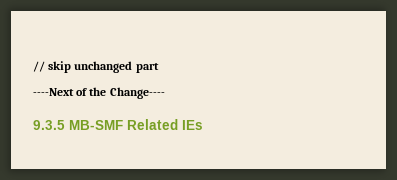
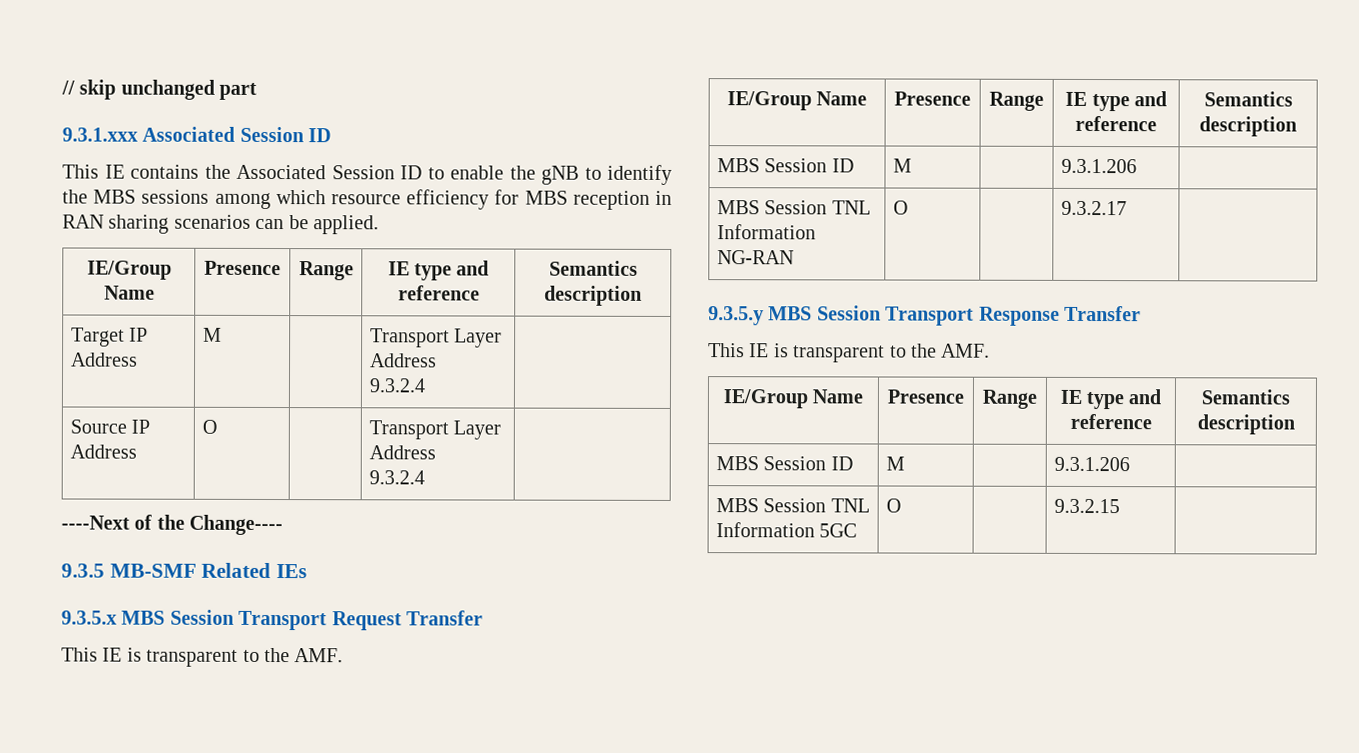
(159, 68) none -> [62,126,332,143] [62,164,672,185] [62,189,672,210] [62,214,379,235] [86,260,172,280] [103,285,155,300] [204,260,281,276] [298,261,354,281] [387,260,490,281] [397,285,480,301] [548,260,638,276] [544,285,642,306] [70,327,149,347] [70,352,138,367] [202,327,222,342] [369,328,503,348] [369,353,437,368] [368,378,425,393] [69,419,151,434] [69,444,137,459] [201,419,217,434] [368,420,502,440] [368,445,436,460] [368,470,425,485] // 9.3.1.xxx Associated Session ID // This IE contains the Associated Session ID to enable the gNB to identify the MBS sessions among which resource efficiency for MBS reception in RAN sharing scenarios can be applied. // IE/Group Name | Presence | Range | IE type and reference | Semantics description // Target IP Address | M | | Transport Layer Address // 9.3.2.4 | // Source IP Address | O | | Transport Layer Address // 9.3.2.4 |
(203, 125) none -> [61,609,483,631] [61,647,344,667] [726,91,868,111] [894,91,971,106] [989,91,1044,111] [1065,91,1167,112] [1075,115,1157,132] [1203,91,1293,107] [1199,116,1297,137] [716,158,854,173] [892,158,912,173] [1060,158,1137,174] [716,200,871,215] [716,224,816,240] [716,250,794,265] [892,200,908,215] [1060,200,1127,216] [708,305,1141,326] [708,343,991,363] [722,389,864,409] [887,389,964,404] [982,389,1037,409] [1059,389,1162,410] [1069,413,1152,430] [1201,389,1290,405] [1196,414,1295,435] [715,456,853,471] [885,456,905,471] [1053,456,1130,472] [715,498,870,513] [715,522,858,538] [885,498,901,513] [1053,498,1120,514] // 9.3.5.x MBS Session Transport Request Transfer // This IE is transparent to the AMF. // IE/Group Name | Presence | Range | IE type and reference | Semantics description // MBS Session ID | M | | 9.3.1.206 | // MBS Session TNL Information NG-RAN | O | | 9.3.2.17 | // 9.3.5.y MBS Session Transport Response Transfer // This IE is transparent to the AMF. // IE/Group Name | Presence | Range | IE type and reference | Semantics description // MBS Session ID | M | | 9.3.1.206 | // MBS Session TNL Information 5GC | O | | 9.3.2.15 |

